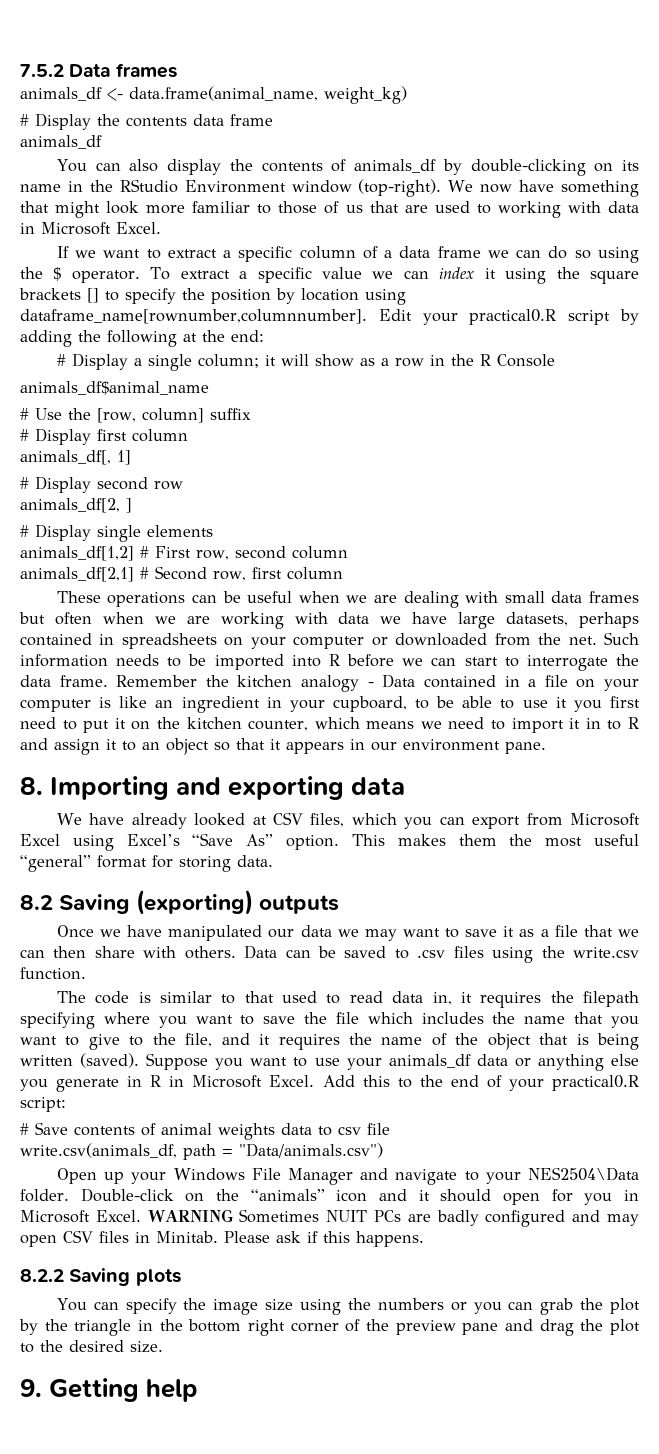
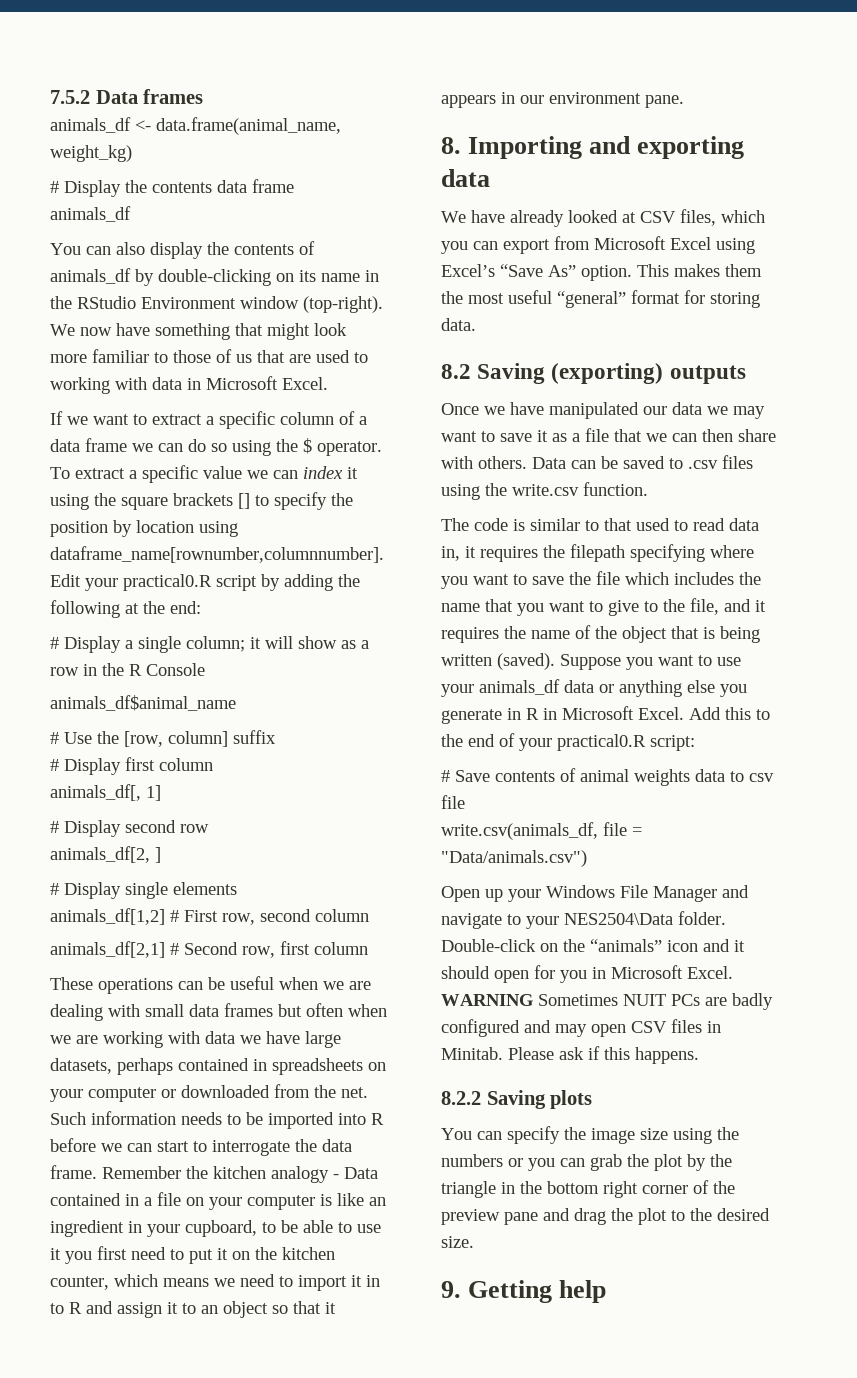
[183,1144,216,1160] path -> [603,822,627,836] file

